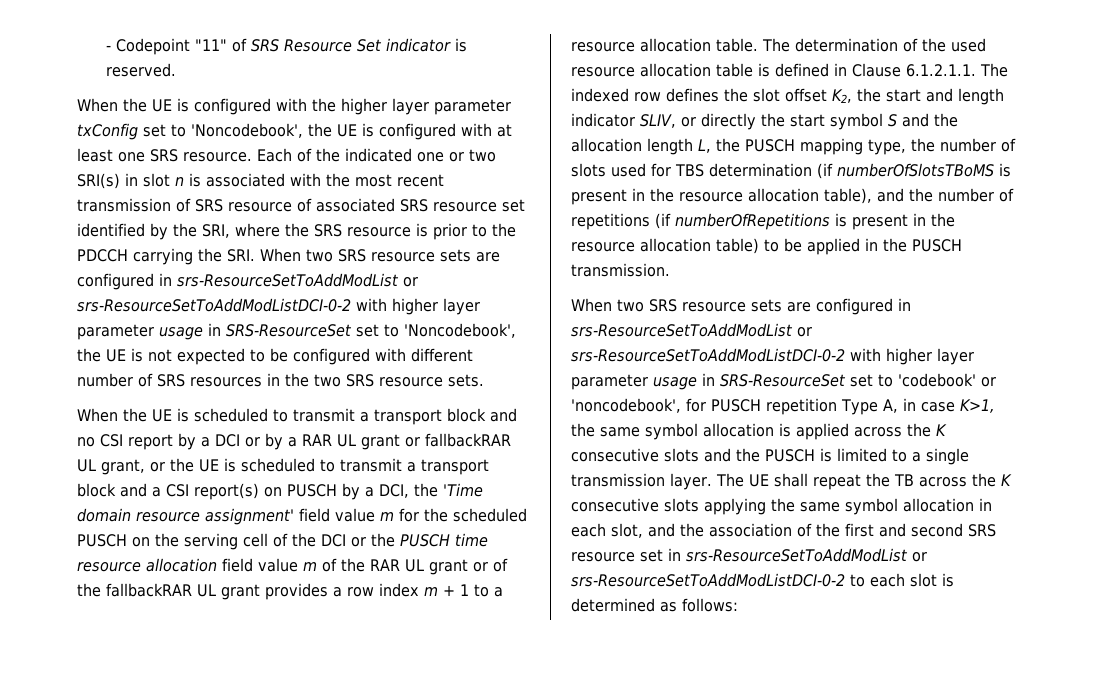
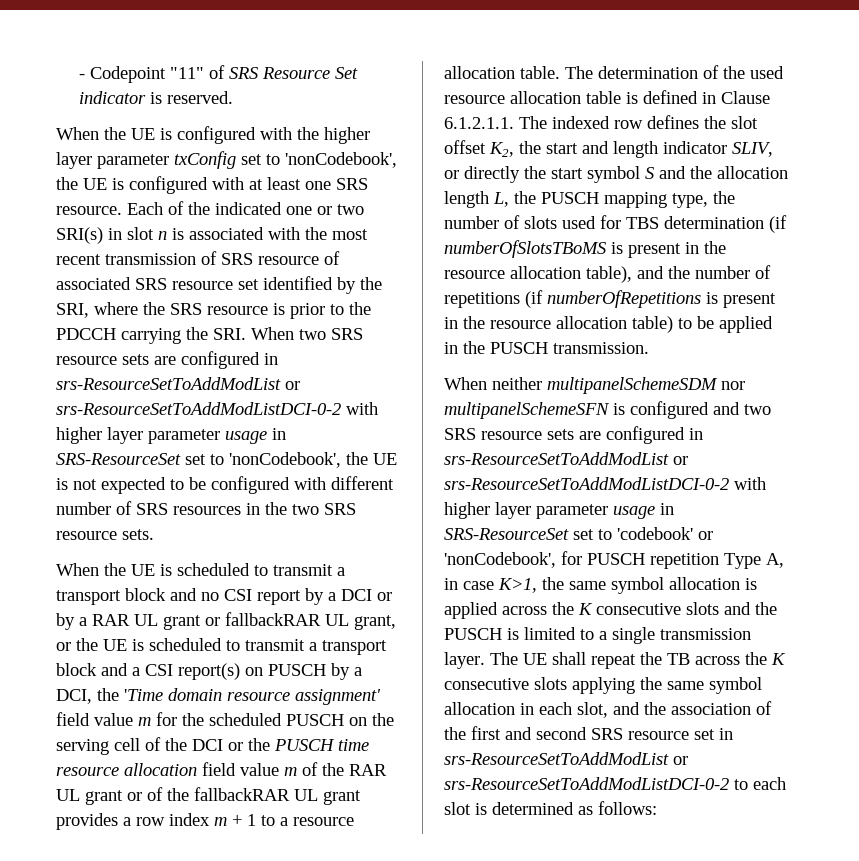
[191,123,303,138] 'Noncodebook', -> [285,152,397,168] 'nonCodebook',
[404,323,516,338] 'Noncodebook', -> [229,452,341,468] 'nonCodebook',
(612, 305) none -> [492,377,745,394] [444,401,740,419] neither multipanelSchemeSDM nor multipanelSchemeSFN is configured and
[571,398,681,413] 'noncodebook', -> [444,552,556,568] 'nonCodebook',

